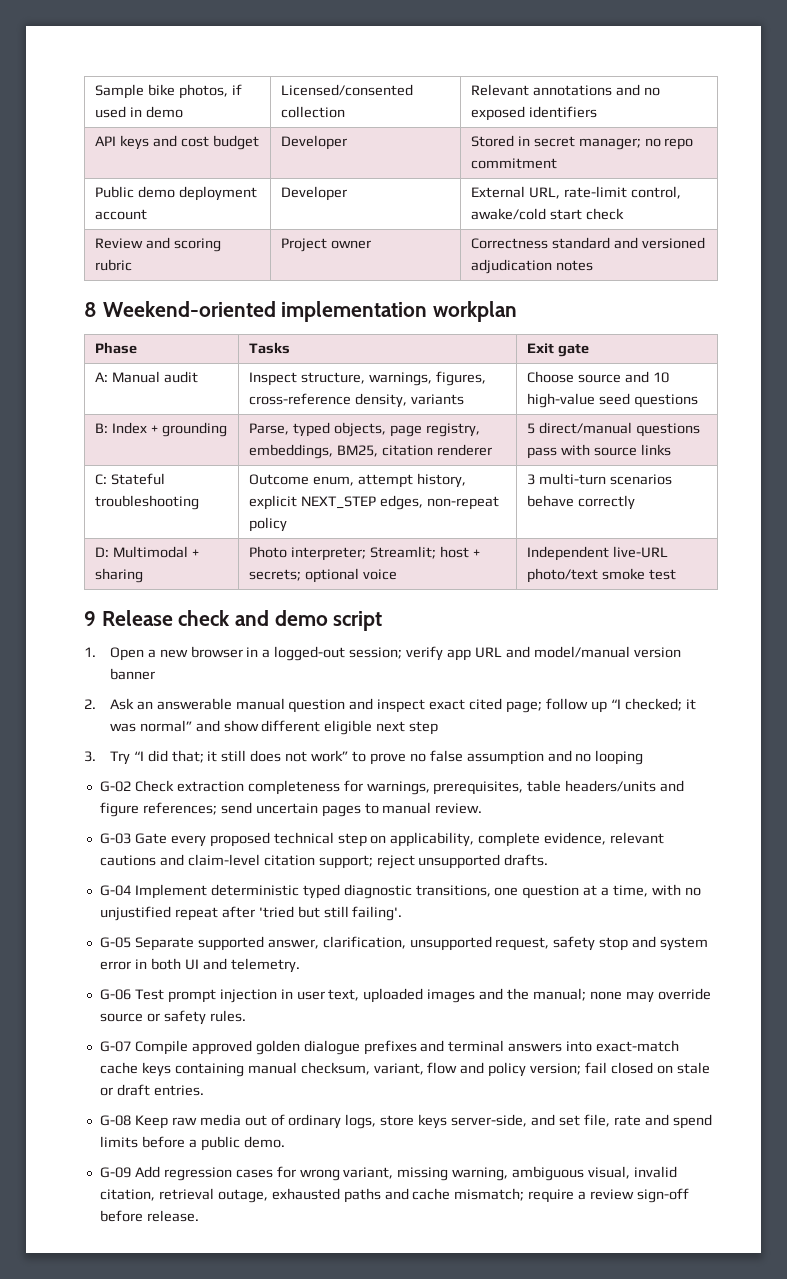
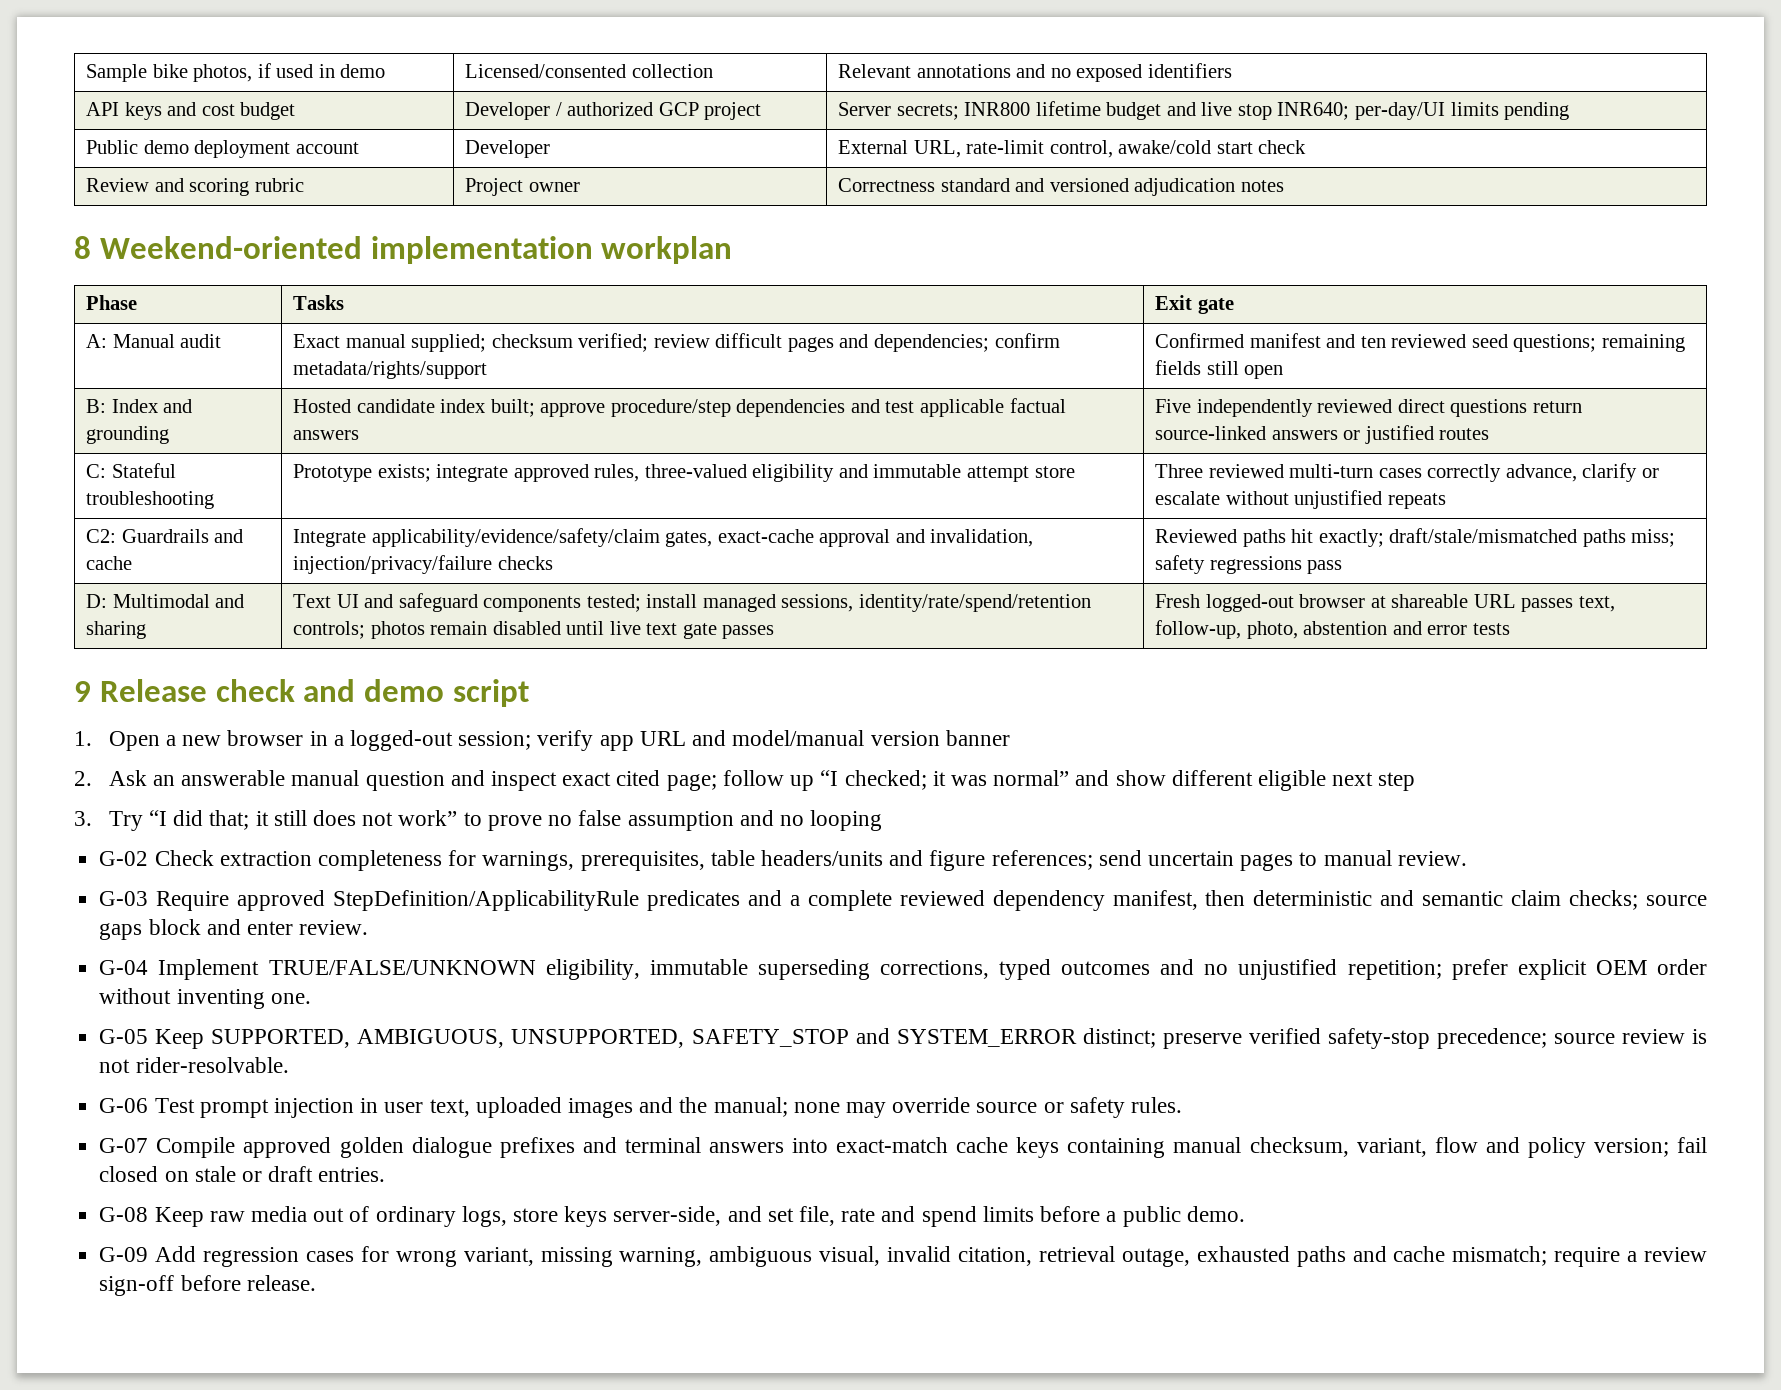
[470,135,694,150] [470,158,557,169] | Stored in secret manager; no repo commitment -> [555,102,762,120] [838,101,1570,120] / authorized GCP project | Server secrets; INR800 lifetime budget and live stop INR640; per-day/UI limits pending
[248,371,486,386] [248,393,464,408] [526,371,669,383] [526,393,698,408] Inspect structure, warnings, figures, cross-reference density, variants | Choose source and 10 high-value seed questions -> [293,333,1060,352] [293,361,488,379] [1155,333,1685,352] [1155,360,1284,379] Exact manual supplied; checksum verified; review difficult pages and dependencies; confirm metadata/rights/support | Confirmed manifest and ten reviewed seed questions; remaining fields still open
[150,425,158,433] + -> [163,399,193,413] and
[248,422,480,437] [248,444,492,459] [526,422,700,437] [526,444,671,459] [94,473,165,485] [94,495,199,510] [248,473,466,488] [248,495,499,510] [248,517,287,532] [526,473,672,485] [526,495,635,510] Parse, typed objects, page registry, embeddings, BM25, citation renderer | 5 direct/manual questions pass with source links // C: Stateful troubleshooting | Outcome enum, attempt history, explicit NEXT_STEP edges, non-repeat policy | 3 multi-turn scenarios behave correctly -> [293,398,1066,417] [293,430,360,440] [1155,399,1582,417] [1155,425,1490,444] [86,463,176,478] [86,491,215,509] [293,464,1075,482] [1155,463,1659,482] [1155,490,1446,509] [86,529,244,543] [86,556,133,570] [293,528,1034,547] [293,555,553,574] [1155,528,1676,547] [1155,555,1343,574] Hosted candidate index built; approve procedure/step dependencies and test applicable factual answers | Five independently reviewed direct questions return source-linked answers or justified routes // C: Stateful troubleshooting | Prototype exists; integrate approved rules, three-valued eligibility and immutable attempt store | Three reviewed multi-turn cases correctly advance, clarify or escalate without unjustified repeats // C2: Guardrails and cache | Integrate applicability/evidence/safety/claim gates, exact-cache approval and invalidation, injection/privacy/failure checks | Reviewed paths hit exactly; draft/stale/mismatched paths miss; safety regressions pass
[191,549,199,557] + -> [215,594,245,608] and
[248,546,480,561] [248,568,397,583] [526,546,668,561] [526,568,676,583] Photo interpreter; Streamlit; host + secrets; optional voice | Independent live-URL photo/text smoke test -> [293,593,1092,612] [293,621,775,639] [1155,594,1615,612] [1155,620,1510,639] Text UI and safeguard components tested; install managed sessions, identity/rate/spend/retention controls; photos remain disabled until live text gate passes | Fresh logged-out browser at shareable URL passes text, follow-up, photo, abstention and error tests
[134,832,665,847] [99,854,549,869] [99,884,701,899] [99,906,403,921] [99,936,709,951] [99,958,300,973] Gate every proposed technical step on applicability, complete evidence, relevant cautions and claim-level citation support; reject unsupported drafts. // G-04 Implement deterministic typed diagnostic transitions, one question at a time, with no unjustified repeat after 'tried but still failing'. // G-05 Separate supported answer, clarification, unsupported request, safety stop and system error in both UI and telemetry. -> [156,890,1708,911] [99,919,369,940] [99,959,1708,980] [99,988,311,1009] [99,1028,1707,1049] [99,1057,289,1073] Require approved StepDefinition/ApplicabilityRule predicates and a complete reviewed dependency manifest, then deterministic and semantic claim checks; source gaps block and enter review. // G-04 Implement TRUE/FALSE/UNKNOWN eligibility, immutable superseding corrections, typed outcomes and no unjustified repetition; prefer explicit OEM order without inventing one. // G-05 Keep SUPPORTED, AMBIGUOUS, UNSUPPORTED, SAFETY_STOP and SYSTEM_ERROR distinct; preserve verified safety-stop precedence; source review is not rider-resolvable.

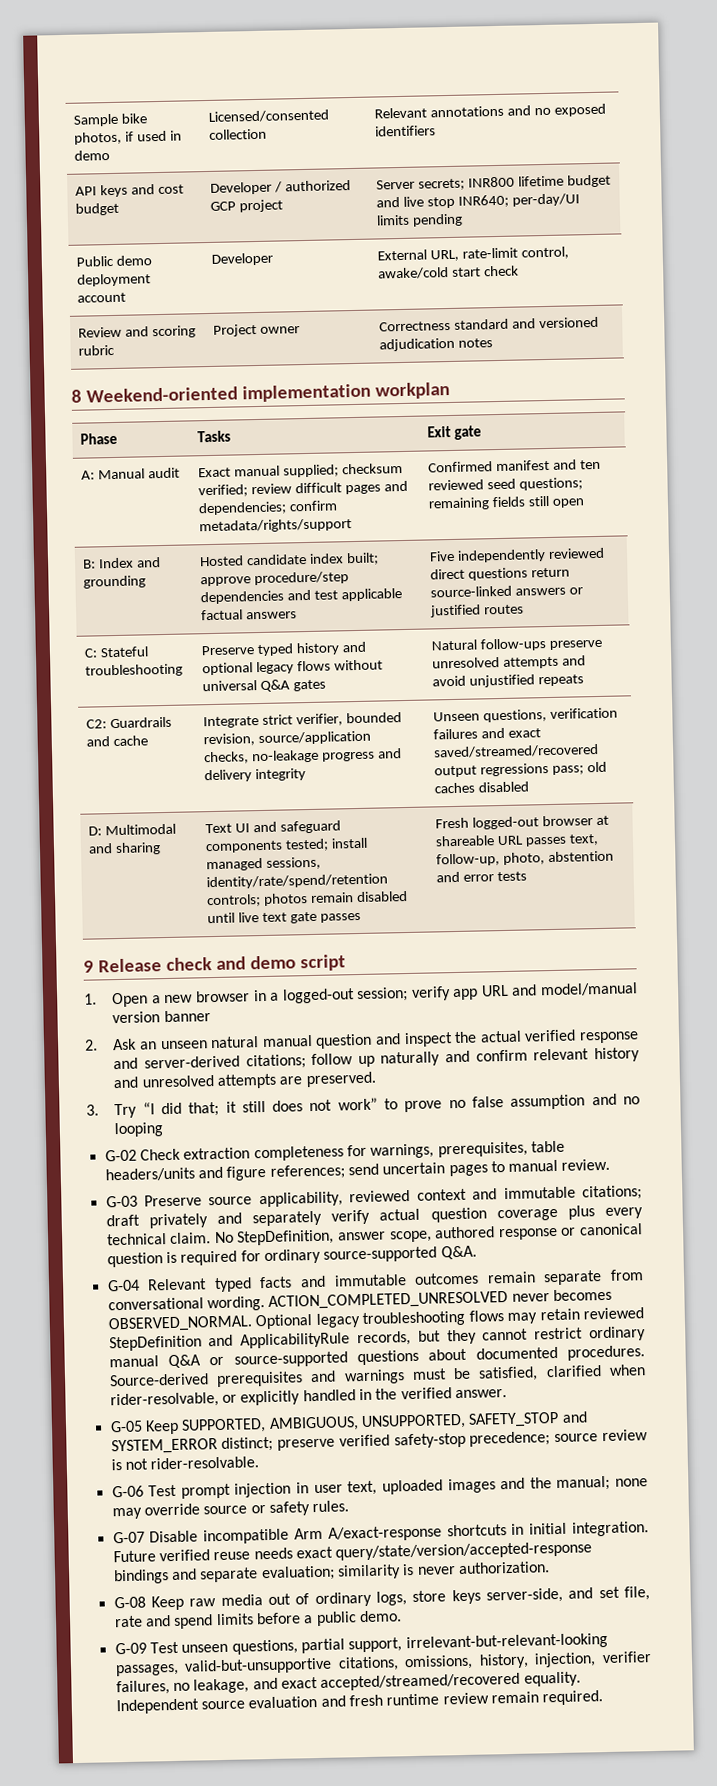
[293,464,1075,482] [1155,463,1659,482] [1155,491,1289,505] Prototype exists; integrate approved rules, three-valued eligibility and immutable attempt store | Three reviewed multi-turn cases correctly advance, clarify or escalate without -> [201,641,367,657] [202,659,384,676] [202,679,327,692] [431,638,603,652] [432,655,587,669] [432,675,467,687] Preserve typed history and optional legacy flows without universal Q&A gates | Natural follow-ups preserve unresolved attempts and avoid
[371,528,1034,547] [293,555,553,574] [1155,528,1676,547] [1155,555,1343,574] applicability/evidence/safety/claim gates, exact-cache approval and invalidation, injection/privacy/failure checks | Reviewed paths hit exactly; draft/stale/mismatched paths miss; safety regressions pass -> [262,712,403,727] [203,730,372,747] [204,748,403,765] [204,768,307,783] [433,707,619,723] [433,727,542,740] [433,743,600,759] [434,761,608,778] [434,781,530,794] strict verifier, bounded revision, source/application checks, no-leakage progress and delivery integrity | Unseen questions, verification failures and exact saved/streamed/recovered output regressions pass; old caches disabled
[181,770,286,786] answerable -> [160,1036,260,1050] unseen natural
[562,770,1416,791] exact cited page; follow up “I checked; it was normal” and show different eligible next step -> [454,1029,640,1044] [113,1047,640,1070] [113,1071,377,1089] the actual verified response and server-derived citations; follow up naturally and confirm relevant history and unresolved attempts are preserved.
[156,890,1708,911] [99,919,369,940] [99,959,1708,980] [99,988,311,1009] Require approved StepDefinition/ApplicabilityRule predicates and a complete reviewed dependency manifest, then deterministic and semantic claim checks; source gaps block and enter review. // G-04 Implement TRUE/FALSE/UNKNOWN eligibility, immutable superseding corrections, typed outcomes and no unjustified repetition; prefer explicit OEM order without inventing one. -> [144,1185,642,1208] [105,1205,644,1229] [106,1223,644,1246] [106,1245,477,1268] [106,1269,645,1293] [107,1288,612,1312] [107,1307,644,1333] [108,1326,646,1352] [108,1345,645,1369] [108,1364,646,1388] [109,1387,507,1409] Preserve source applicability, reviewed context and immutable citations; draft privately and separately verify actual question coverage plus every technical claim. No StepDefinition, answer scope, authored response or canonical question is required for ordinary source-supported Q&A. // G-04 Relevant typed facts and immutable outcomes remain separate from conversational wording. ACTION_COMPLETED_UNRESOLVED never becomes OBSERVED_NORMAL. Optional legacy troubleshooting flows may retain reviewed StepDefinition and ApplicabilityRule records, but they cannot restrict ordinary manual Q&A or source-supported questions about documented procedures. Source-derived prerequisites and warnings must be satisfied, clarified when rider-resolvable, or explicitly handled in the verified answer.
[156,1137,1707,1158] [99,1166,386,1182] Compile approved golden dialogue prefixes and terminal answers into exact-match cache keys containing manual checksum, variant, flow and policy version; fail closed on stale or draft entries. -> [149,1521,650,1545] [112,1541,593,1563] [113,1561,550,1585] Disable incompatible Arm A/exact-response shortcuts in initial integration. Future verified reuse needs exact query/state/version/accepted-response bindings and separate evaluation; similarity is never authorization.
[155,1246,1708,1267] [99,1275,316,1296] Add regression cases for wrong variant, missing warning, ambiguous visual, invalid citation, retrieval outage, exhausted paths and cache mismatch; require a review sign-off before release. -> [149,1632,608,1655] [114,1651,652,1677] [115,1671,581,1696] [115,1690,604,1715] Test unseen questions, partial support, irrelevant-but-relevant-looking passages, valid-but-unsupportive citations, omissions, history, injection, verifier failures, no leakage, and exact accepted/streamed/recovered equality. Independent source evaluation and fresh runtime review remain required.

